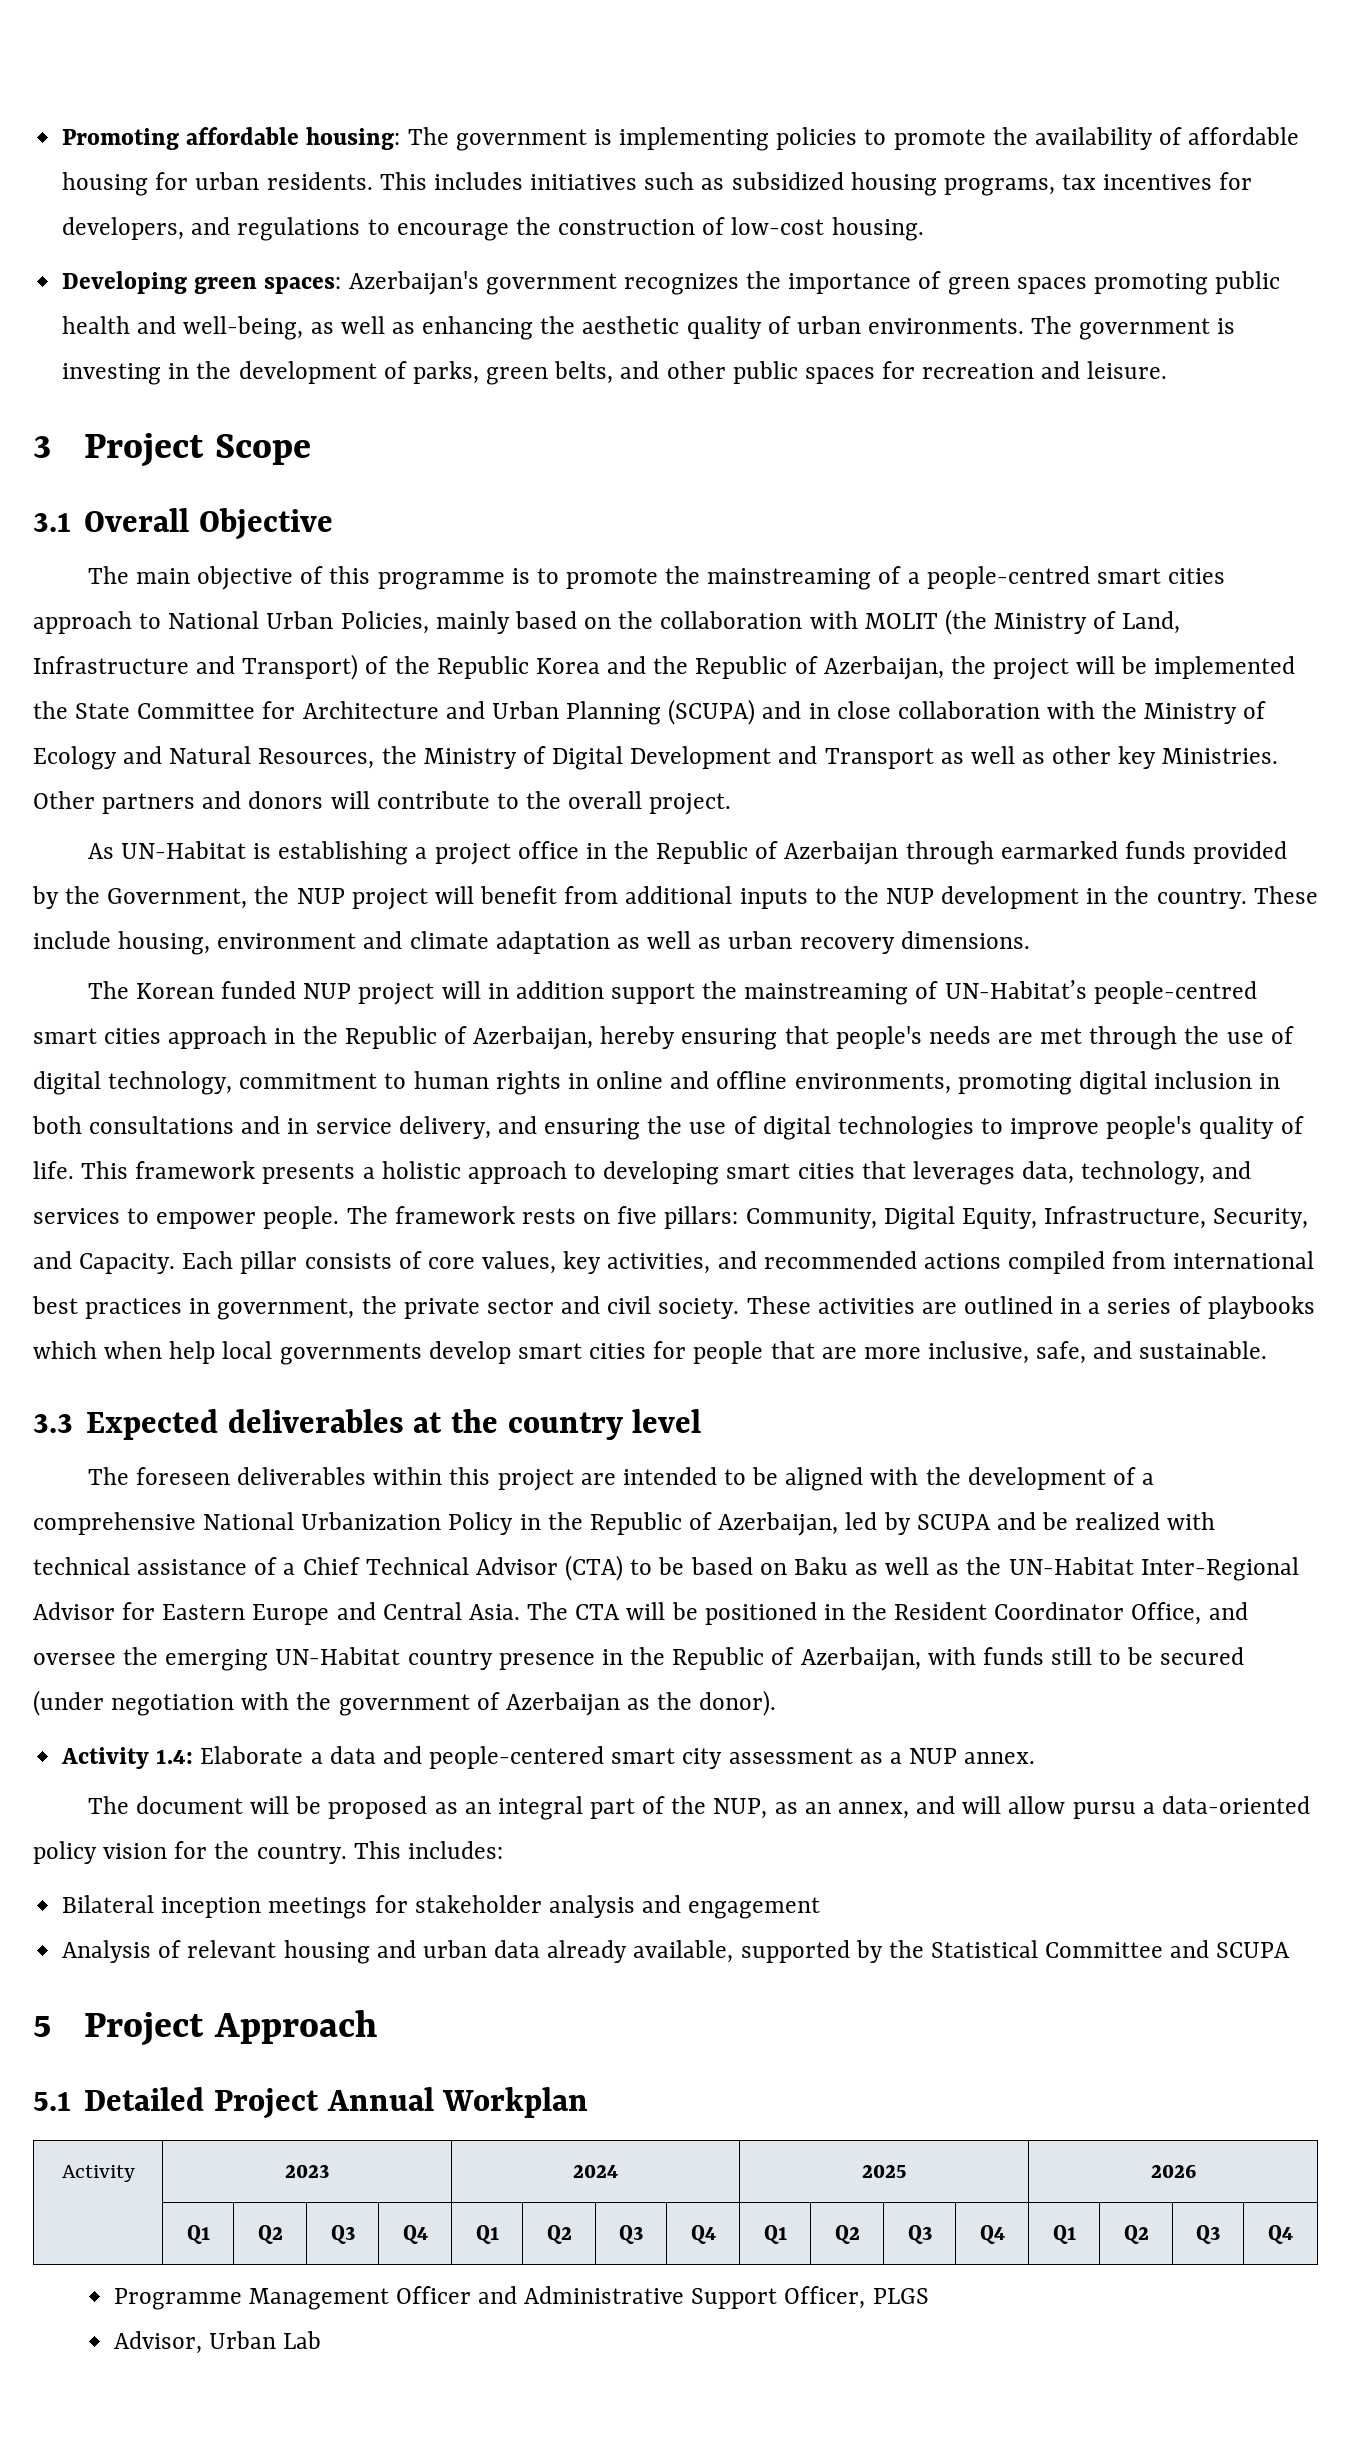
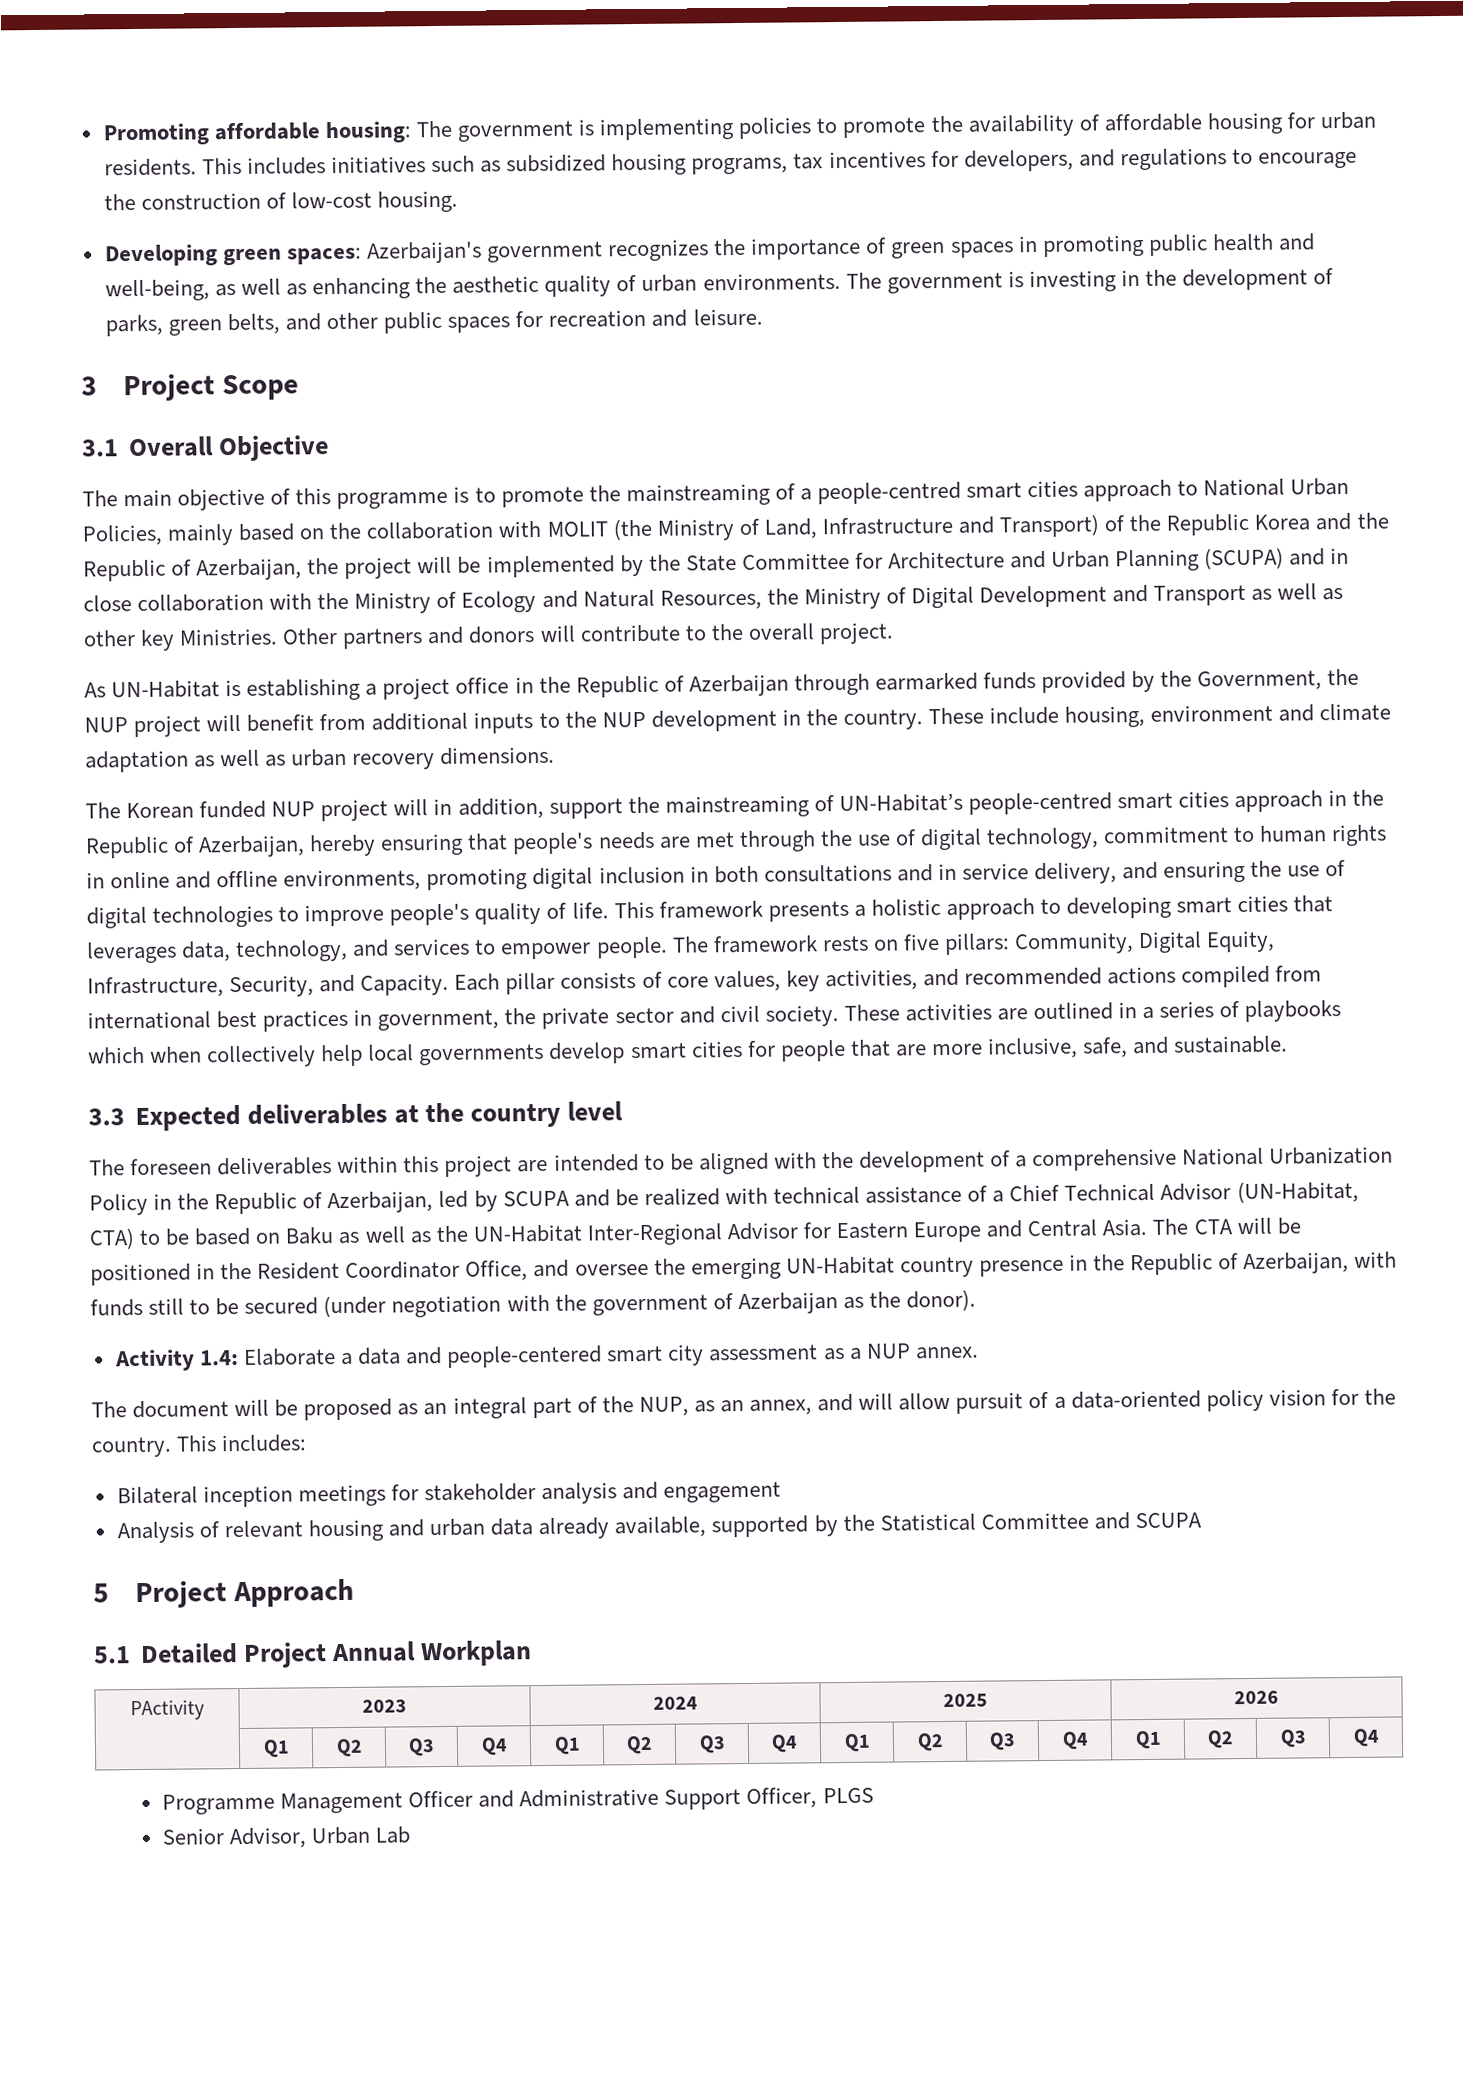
(1087, 285) none -> [1017,236,1038,253] in
(1296, 667) none -> [619,554,644,577] by
[515,981,604,999] addition -> [457,797,544,819] addition,
(163, 1350) none -> [207,1045,317,1068] collectively
[565,1555,624,1581] (CTA) -> [1236,1180,1359,1204] [89,1228,135,1250] (UN-Habitat, CTA)
[1072,1802,1136,1819] pursu -> [955,1391,1050,1414] pursuit of
[61,2165,135,2182] Activity -> [130,1699,205,1721] PActivity
(929, 2296) none -> [162,1828,225,1845] Senior

